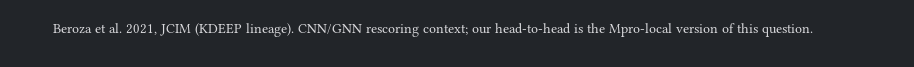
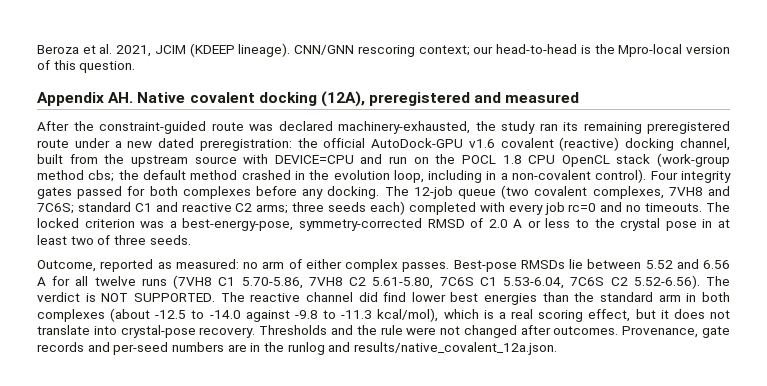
(813, 30) none -> [37,91,580,107] [37,121,730,134] [37,137,730,151] [37,153,730,167] [37,169,731,183] [37,185,731,199] [37,201,731,215] [37,218,730,231] [37,235,191,245] [37,259,730,272] [37,275,731,289] [37,292,730,305] [37,308,730,322] [37,325,731,338] [37,342,557,355] // Appendix AH. Native covalent docking (12A), preregistered and measured // After the constraint-guided route was declared machinery-exhausted, the study ran its remaining preregistered route under a new dated preregistration: the official AutoDock-GPU v1.6 covalent (reactive) docking channel, built from the upstream source with DEVICE=CPU and run on the POCL 1.8 CPU OpenCL stack (work-group method cbs; the default method crashed in the evolution loop, including in a non-covalent control). Four integrity gates passed for both complexes before any docking. The 12-job queue (two covalent complexes, 7VH8 and 7C6S; standard C1 and reactive C2 arms; three seeds each) completed with every job rc=0 and no timeouts. The locked criterion was a best-energy-pose, symmetry-corrected RMSD of 2.0 A or less to the crystal pose in at least two of three seeds. // Outcome, reported as measured: no arm of either complex passes. Best-pose RMSDs lie between 5.52 and 6.56 A for all twelve runs (7VH8 C1 5.70-5.86, 7VH8 C2 5.61-5.80, 7C6S C1 5.53-6.04, 7C6S C2 5.52-6.56). The verdict is NOT SUPPORTED. The reactive channel did find lower best energies than the standard arm in both complexes (about -12.5 to -14.0 against -9.8 to -11.3 kcal/mol), which is a real scoring effect, but it does not translate into crystal-pose recovery. Thresholds and the rule were not changed after outcomes. Provenance, gate records and per-seed numbers are in the runlog and results/native_covalent_12a.json.

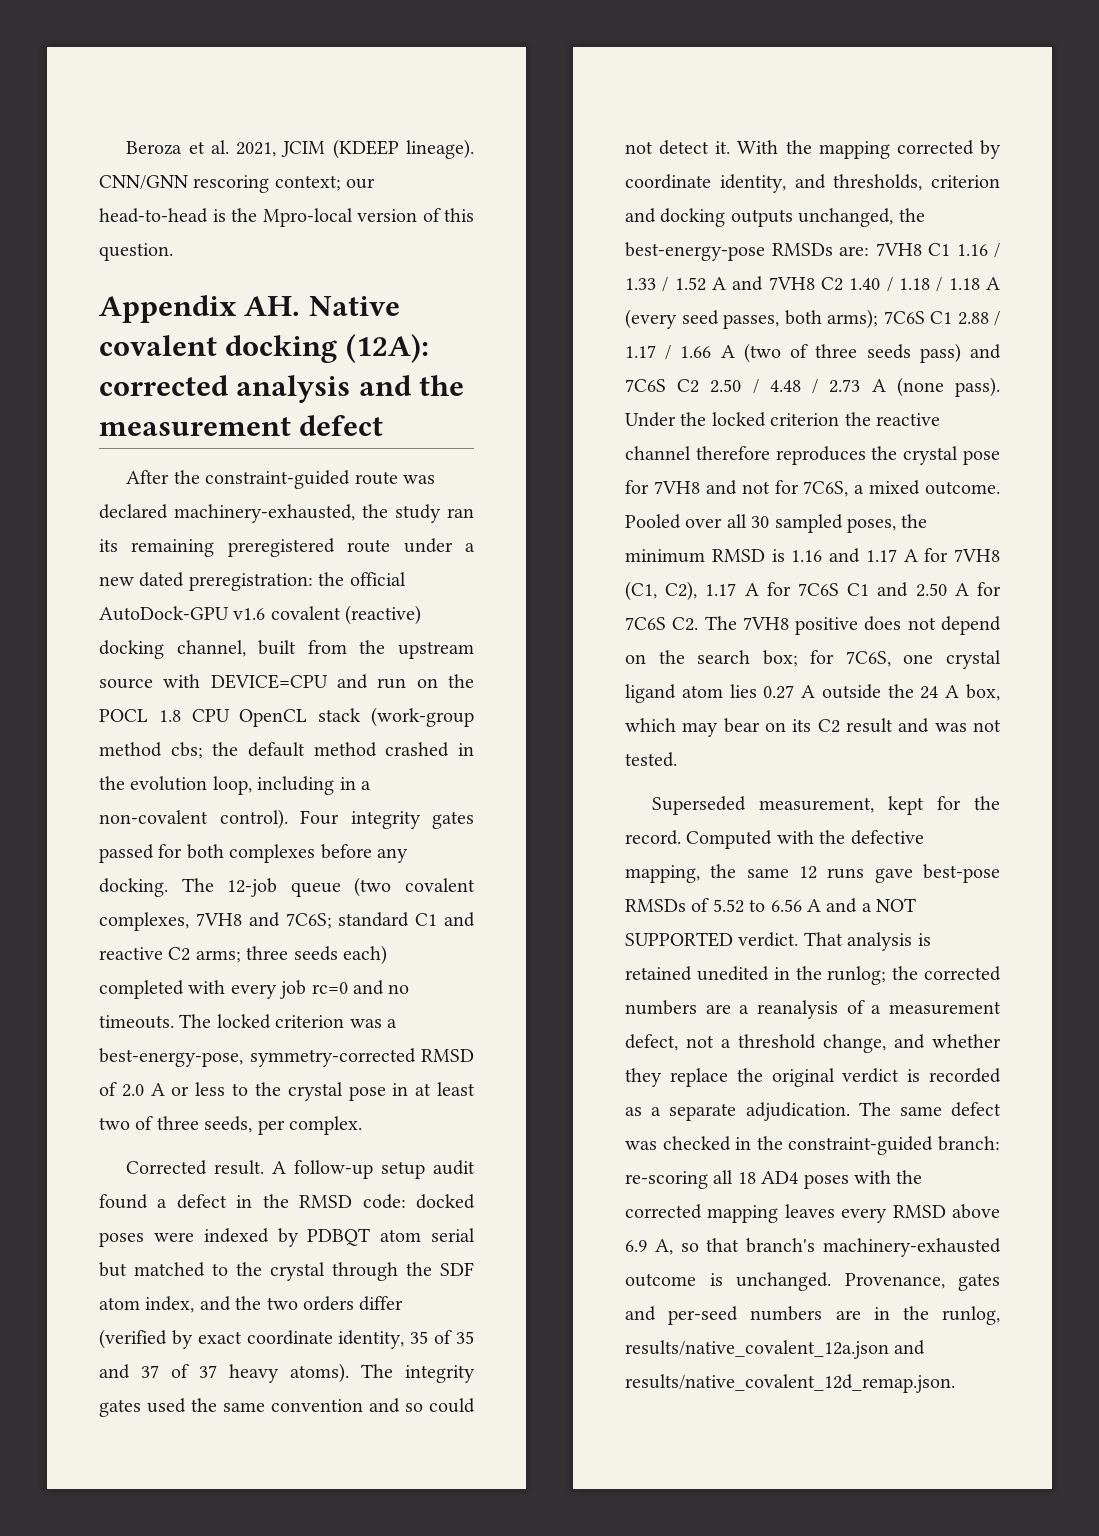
[320,91,580,107] (12A), preregistered and measured -> [345,334,429,363] [99,375,465,403] [99,415,384,436] (12A): corrected analysis and the measurement defect
[149,235,191,245] [37,259,730,272] [37,275,731,289] [37,292,730,305] [37,308,730,322] [37,325,731,338] [37,342,84,352] seeds. // Outcome, reported as measured: no arm of either complex passes. Best-pose RMSDs lie between 5.52 and 6.56 A for all twelve runs (7VH8 C1 5.70-5.86, 7VH8 C2 5.61-5.80, 7C6S C1 5.53-6.04, 7C6S C2 5.52-6.56). The verdict is NOT SUPPORTED. The reactive channel did find lower best energies than the standard arm in both complexes (about -12.5 to -14.0 against -9.8 to -11.3 kcal/mol), which is a real scoring effect, but it does not translate into crystal-pose recovery. Thresholds and the rule were not changed after outcomes. Provenance, gate records -> [204,1116,362,1135] [126,1160,475,1179] [99,1194,475,1209] [99,1228,475,1247] [99,1262,474,1281] [99,1296,404,1313] [99,1329,474,1349] [99,1363,475,1383] [99,1398,475,1417] [625,140,1001,159] [625,174,1000,193] [625,208,925,227] [625,242,1000,261] [625,276,1000,292] [625,309,1000,329] [625,343,1001,363] [625,377,1000,397] [625,412,940,427] [625,446,1000,465] [625,480,1000,497] [625,514,928,533] [625,548,1000,563] [625,581,1001,601] [625,616,1001,635] [625,650,1001,669] [625,684,1000,703] [625,718,1001,737] [625,752,677,767] [652,796,1000,815] [625,830,924,849] [625,864,1000,883] [625,898,917,913] [625,932,931,951] [625,966,1001,985] [625,1000,1001,1019] [625,1034,1001,1053] [625,1068,1001,1087] [625,1102,1001,1121] [625,1136,1000,1155] [625,1170,923,1189] [625,1204,1000,1223] [625,1238,1001,1257] [625,1272,1000,1291] seeds, per complex. // Corrected result. A follow-up setup audit found a defect in the RMSD code: docked poses were indexed by PDBQT atom serial but matched to the crystal through the SDF atom index, and the two orders differ (verified by exact coordinate identity, 35 of 35 and 37 of 37 heavy atoms). The integrity gates used the same convention and so could not detect it. With the mapping corrected by coordinate identity, and thresholds, criterion and docking outputs unchanged, the best-energy-pose RMSDs are: 7VH8 C1 1.16 / 1.33 / 1.52 A and 7VH8 C2 1.40 / 1.18 / 1.18 A (every seed passes, both arms); 7C6S C1 2.88 / 1.17 / 1.66 A (two of three seeds pass) and 7C6S C2 2.50 / 4.48 / 2.73 A (none pass). Under the locked criterion the reactive channel therefore reproduces the crystal pose for 7VH8 and not for 7C6S, a mixed outcome. Pooled over all 30 sampled poses, the minimum RMSD is 1.16 and 1.17 A for 7VH8 (C1, C2), 1.17 A for 7C6S C1 and 2.50 A for 7C6S C2. The 7VH8 positive does not depend on the search box; for 7C6S, one crystal ligand atom lies 0.27 A outside the 24 A box, which may bear on its C2 result and was not tested. // Superseded measurement, kept for the record. Computed with the defective mapping, the same 12 runs gave best-pose RMSDs of 5.52 to 6.56 A and a NOT SUPPORTED verdict. That analysis is retained unedited in the runlog; the corrected numbers are a reanalysis of a measurement defect, not a threshold change, and whether they replace the original verdict is recorded as a separate adjudication. The same defect was checked in the constraint-guided branch: re-scoring all 18 AD4 poses with the corrected mapping leaves every RMSD above 6.9 A, so that branch's machinery-exhausted outcome is unchanged. Provenance, gates
[287,342,557,355] runlog and results/native_covalent_12a.json. -> [942,1306,1000,1325] [625,1340,926,1359] [625,1374,955,1393] runlog, results/native_covalent_12a.json and results/native_covalent_12d_remap.json.

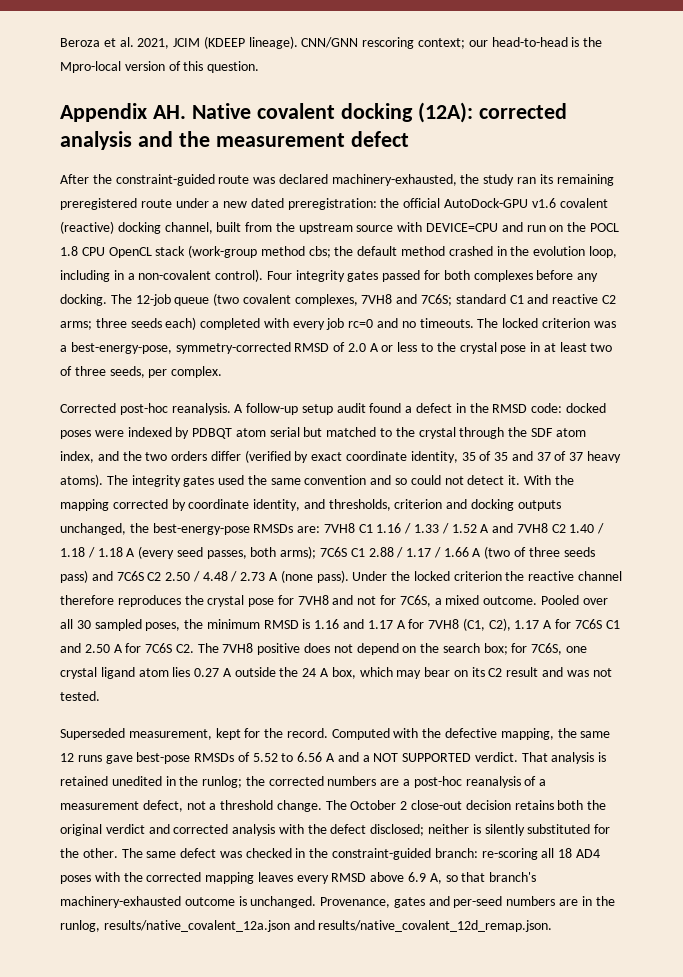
[214,1160,265,1175] result. -> [119,403,231,415] post-hoc reanalysis.
(750, 1009) none -> [413,776,462,788] post-hoc
[823,1034,1001,1053] [625,1068,1001,1087] [625,1102,850,1121] change, and whether they replace the original verdict is recorded as a separate adjudication. -> [276,800,607,812] [60,824,611,836] [60,848,118,858] change. The October 2 close-out decision retains both the original verdict and corrected analysis with the defect disclosed; neither is silently substituted for the other.

